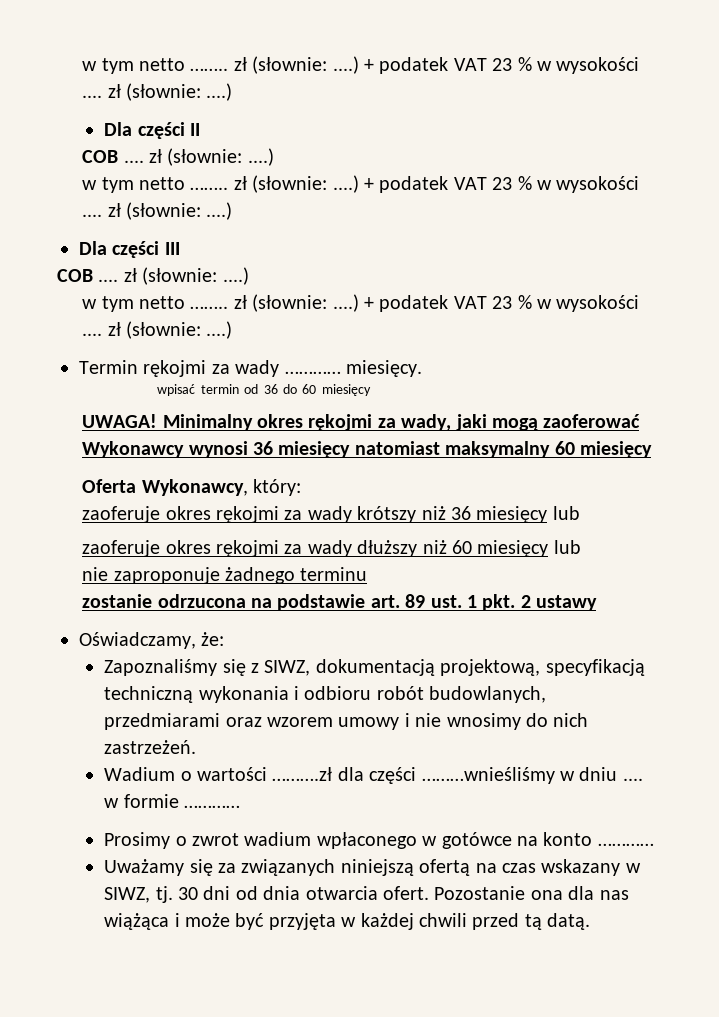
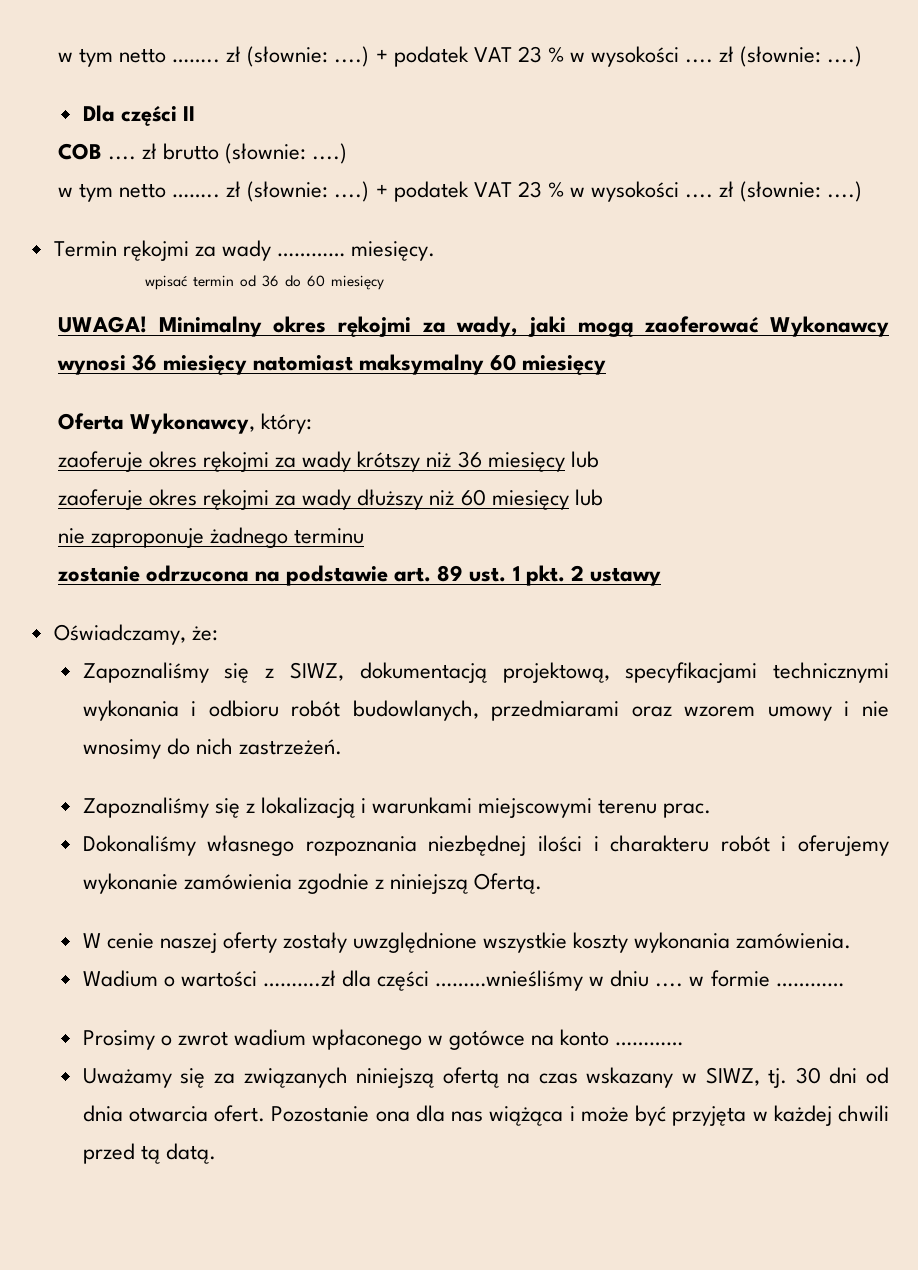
[167,148,274,166] [82,175,640,193] [82,202,233,220] [79,241,180,258] [57,268,137,282] (słownie: ....) // w tym netto …….. zł (słownie: ....) + podatek VAT 23 % w wysokości .... zł (słownie: ....) // Dla części III // COB .... zł -> [163,143,220,160] brutto
[545,659,645,676] [104,686,194,703] specyfikacją techniczną -> [625,662,889,683] specyfikacjami technicznymi
(197, 747) none -> [82,797,712,818] [82,835,890,856] [82,873,543,894] [82,932,852,953] // Zapoznaliśmy się z lokalizacją i warunkami miejscowymi terenu prac. // Dokonaliśmy własnego rozpoznania niezbędnej ilości i charakteru robót i oferujemy wykonanie zamówienia zgodnie z niniejszą Ofertą. // W cenie naszej oferty zostały uwzględnione wszystkie koszty wykonania zamówienia.

